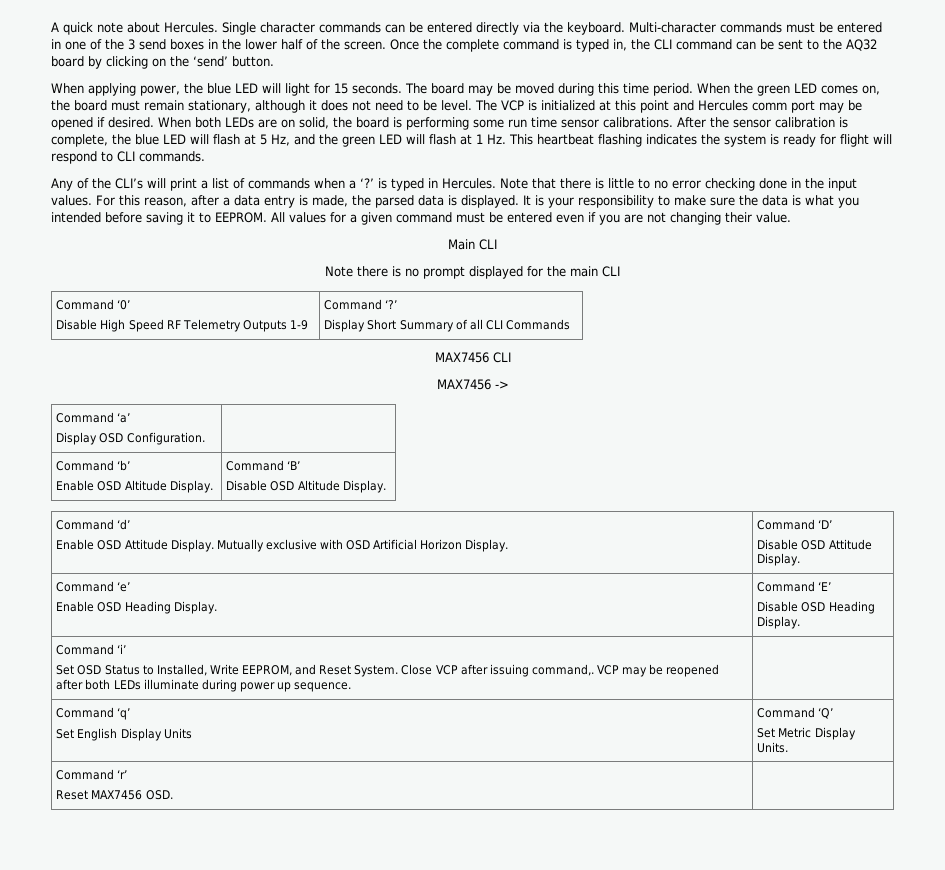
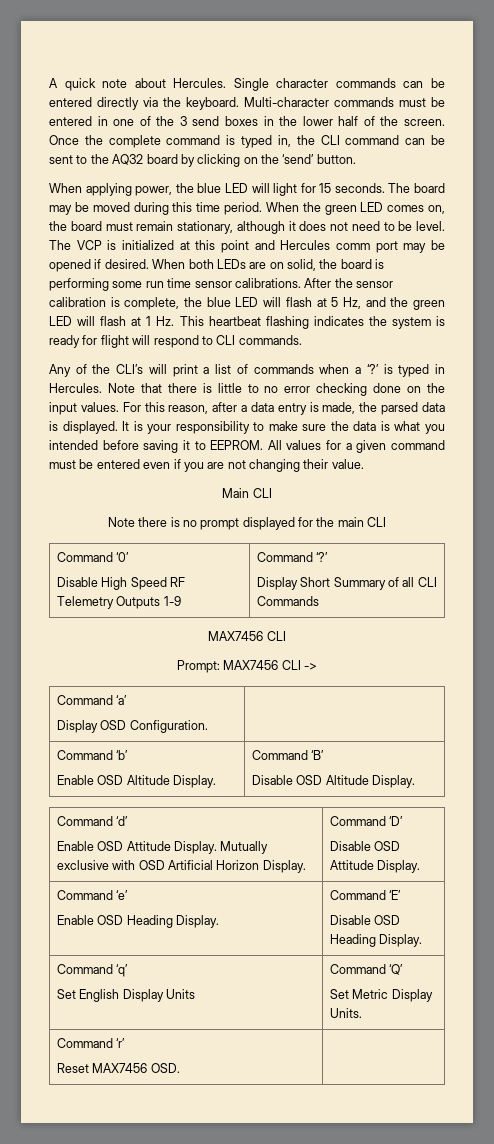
[791,178,801,188] in -> [407,386,422,393] on
[436,379,491,390] MAX7456 -> [176,660,301,673] Prompt: MAX7456 CLI
[56,644,127,655] [56,664,720,677] [56,679,352,692] // Command ‘i’ // Set OSD Status to Installed, Write EEPROM, and Reset System. Close VCP after issuing command,. VCP may be reopened after both LEDs illuminate during power up sequence. | -> (423, 940) none

